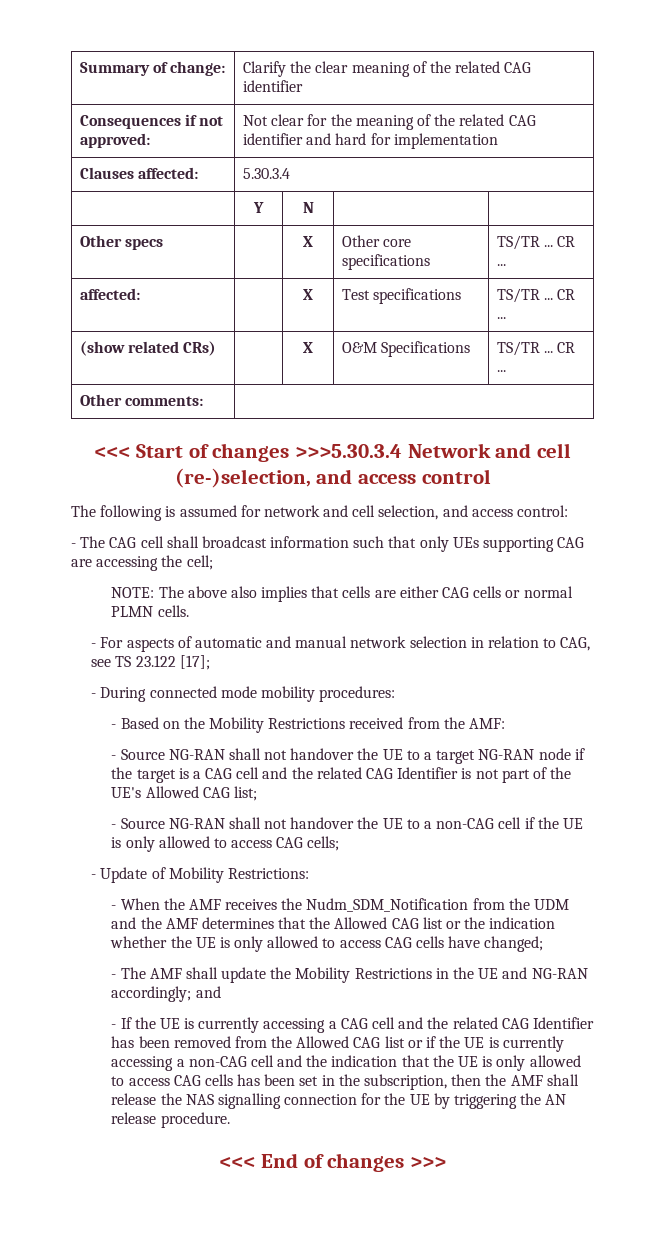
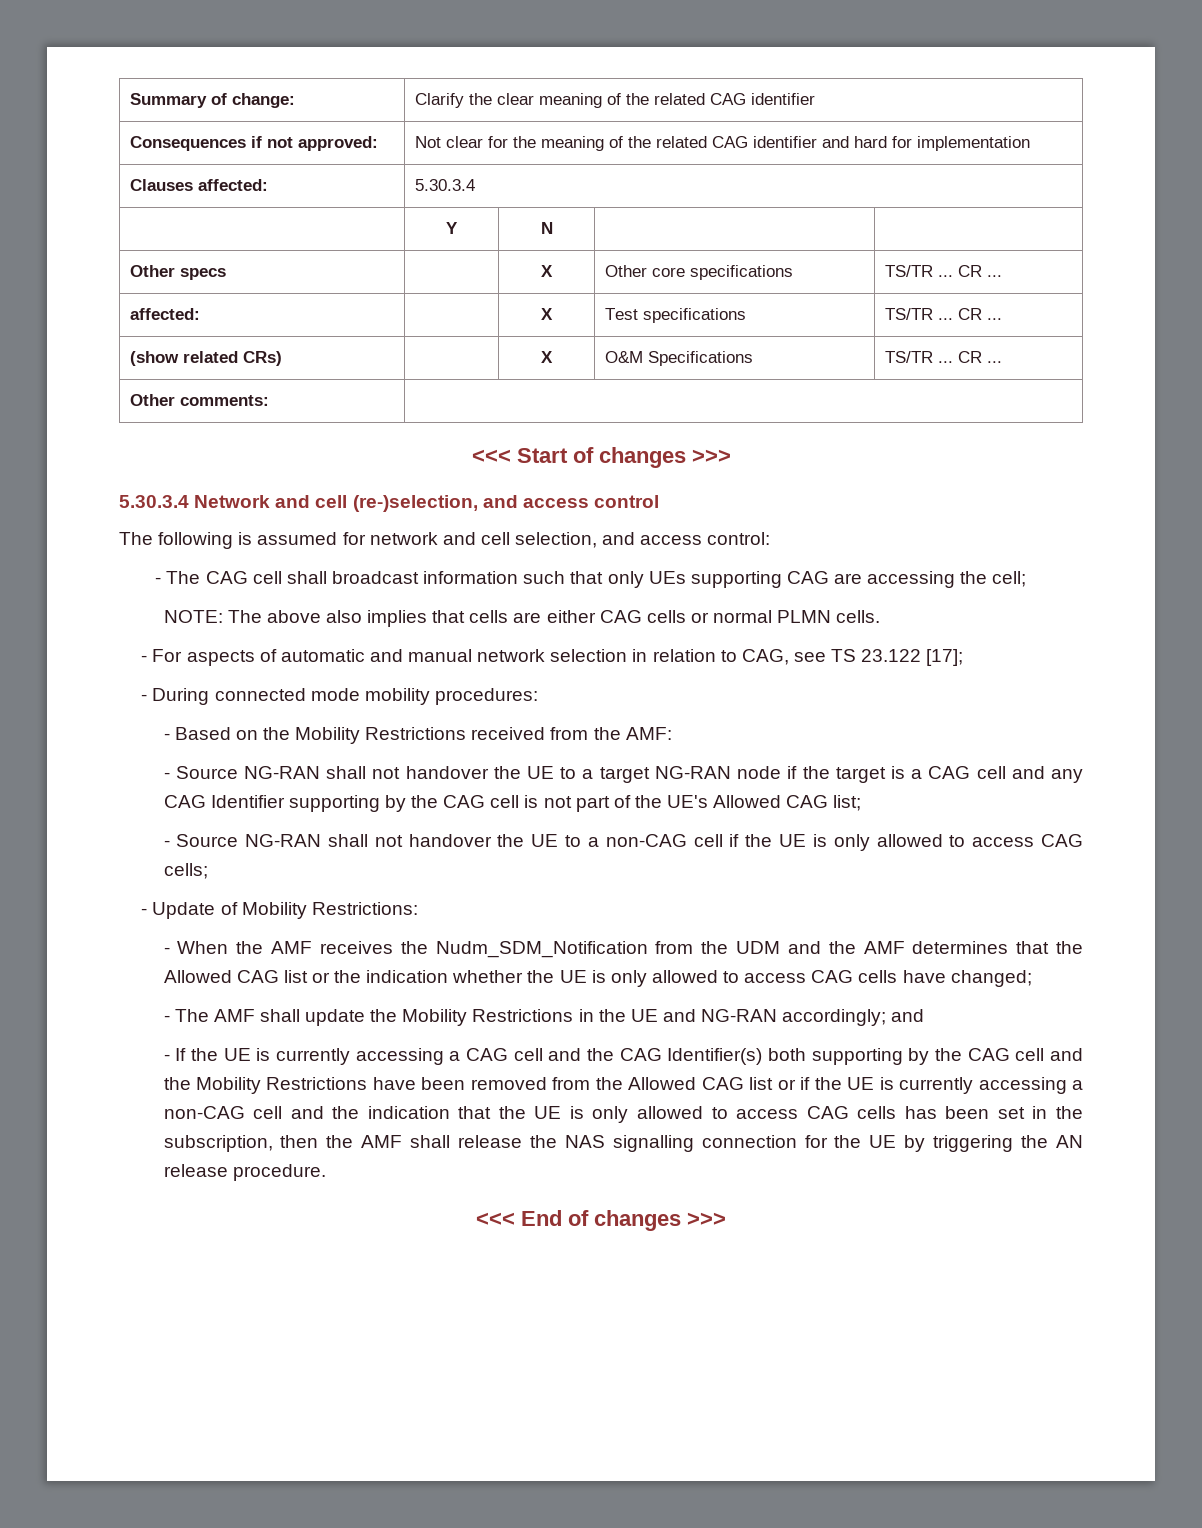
[294,444,402,458] >>>5.30.3.4 -> [691,449,731,463] [119,495,189,508] >>> // 5.30.3.4
[291,767,459,779] the related CAG Identifier -> [1051,769,1084,783] [163,795,520,812] any CAG Identifier supporting by the CAG cell
[452,1017,594,1029] [111,1036,135,1048] related CAG Identifier has -> [619,1048,1084,1065] [163,1077,416,1094] CAG Identifier(s) both supporting by the CAG cell and the Mobility Restrictions have

